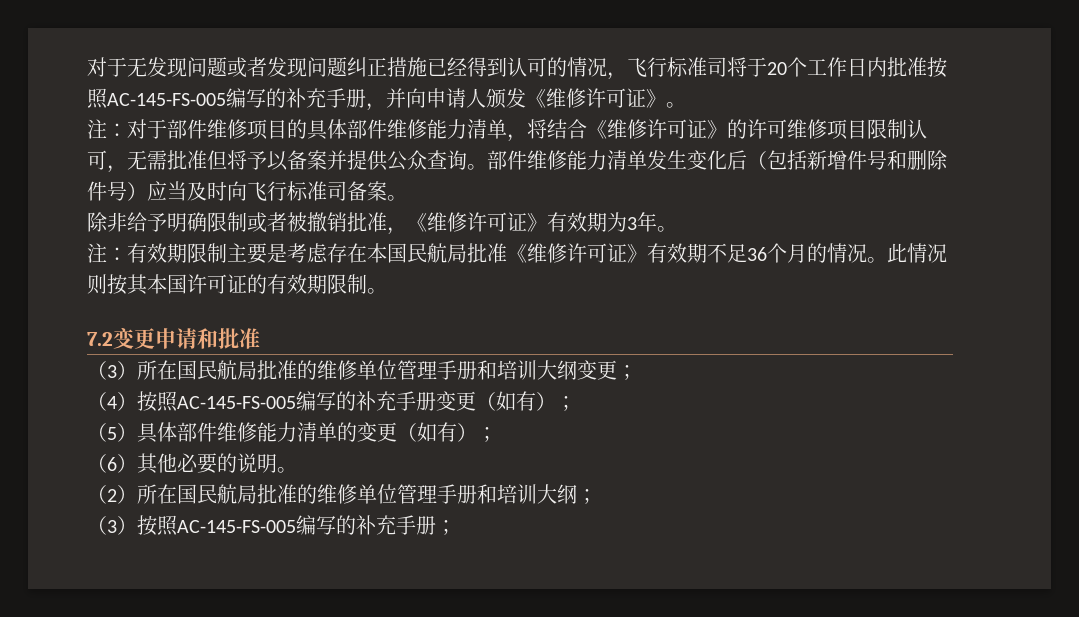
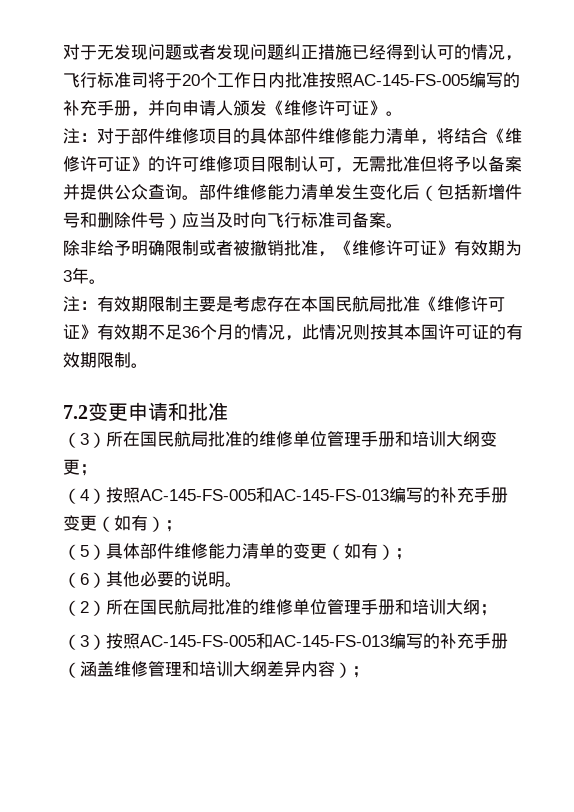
[867,257,887,263] 。 -> [285,335,302,341] ，
(296, 402) none -> [256,487,389,503] 和AC-145-FS-013
[296,515,436,535] 编写的补充手册 -> [256,633,508,649] [63,661,352,678] 和AC-145-FS-013编写的补充手册（涵盖维修管理和培训大纲差异内容）

